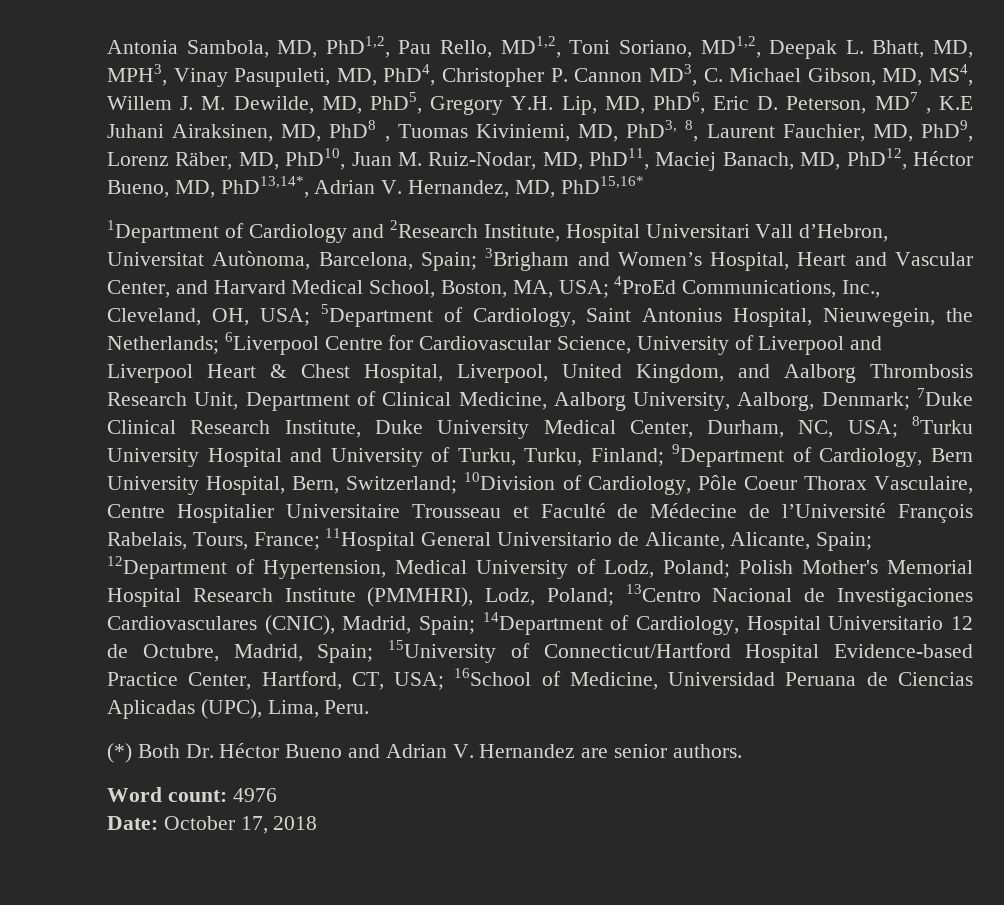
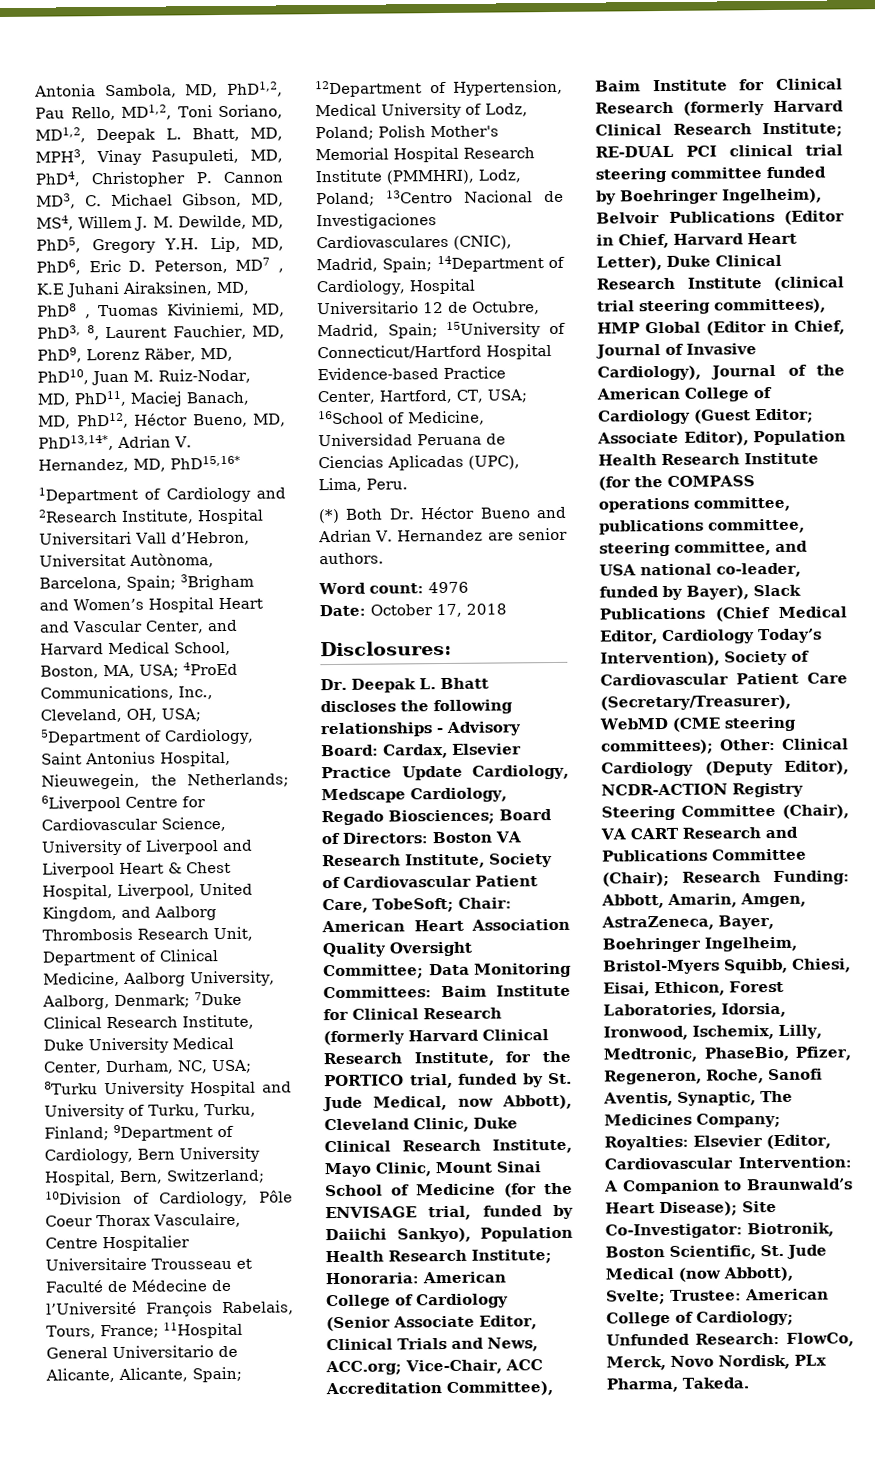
[710,252,790,271] Hospital, -> [147,597,214,613] Hospital
(318, 823) none -> [320,640,452,657] [320,677,489,693] [320,699,513,715] [320,721,522,738] [321,743,522,759] [321,764,570,781] [321,787,507,804] [321,809,552,826] [321,831,521,845] [322,853,553,869] [322,875,538,889] [322,897,512,914] [321,918,570,933] [322,941,473,958] [323,962,572,980] [323,984,571,999] [323,1007,502,1021] [323,1029,549,1046] [323,1050,571,1067] [324,1072,572,1089] [322,1094,572,1112] [324,1117,518,1133] [324,1138,572,1154] [324,1161,541,1178] [325,1182,573,1198] [325,1204,574,1221] [325,1226,573,1243] [325,1249,552,1264] [325,1271,506,1285] [326,1293,509,1310] [326,1315,537,1332] [326,1337,538,1352] [325,1359,543,1376] [325,1381,553,1397] [595,78,843,92] [595,100,844,116] [595,122,843,138] [595,144,843,158] [595,166,826,183] [596,188,822,205] [596,210,845,225] [596,232,797,249] [596,254,782,271] [596,276,844,291] [597,298,826,315] [597,320,845,336] [595,343,757,359] [597,364,845,381] [596,387,772,402] [598,408,814,425] [597,430,846,446] [598,452,819,466] [598,475,755,491] [598,496,790,513] [599,518,805,535] [599,540,808,557] [599,562,801,578] [599,584,801,601] [599,606,847,622] [600,628,822,645] [600,650,810,667] [600,672,848,686] [600,694,791,711] [599,716,796,732] [601,738,849,755] [601,760,849,777] [601,782,804,798] [601,804,849,821] [600,826,798,840] [602,848,807,862] [602,870,850,887] [601,892,806,909] [601,915,774,931] [602,936,797,953] [603,958,851,975] [603,980,784,997] [603,1002,786,1019] [603,1024,822,1041] [603,1046,852,1063] [604,1068,823,1085] [603,1090,793,1107] [604,1112,781,1128] [604,1134,831,1151] [604,1156,852,1170] [604,1178,853,1195] [605,1201,777,1217] [605,1222,834,1239] [605,1244,827,1260] [605,1266,793,1282] [606,1288,829,1305] [606,1310,794,1327] [606,1332,854,1347] [606,1354,827,1371] [606,1377,749,1393] // Disclosures: // Dr. Deepak L. Bhatt discloses the following relationships - Advisory Board: Cardax, Elsevier Practice Update Cardiology, Medscape Cardiology, Regado Biosciences; Board of Directors: Boston VA Research Institute, Society of Cardiovascular Patient Care, TobeSoft; Chair: American Heart Association Quality Oversight Committee; Data Monitoring Committees: Baim Institute for Clinical Research (formerly Harvard Clinical Research Institute, for the PORTICO trial, funded by St. Jude Medical, now Abbott), Cleveland Clinic, Duke Clinical Research Institute, Mayo Clinic, Mount Sinai School of Medicine (for the ENVISAGE trial, funded by Daiichi Sankyo), Population Health Research Institute; Honoraria: American College of Cardiology (Senior Associate Editor, Clinical Trials and News, ACC.org; Vice-Chair, ACC Accreditation Committee), Baim Institute for Clinical Research (formerly Harvard Clinical Research Institute; RE-DUAL PCI clinical trial steering committee funded by Boehringer Ingelheim), Belvoir Publications (Editor in Chief, Harvard Heart Letter), Duke Clinical Research Institute (clinical trial steering committees), HMP Global (Editor in Chief, Journal of Invasive Cardiology), Journal of the American College of Cardiology (Guest Editor; Associate Editor), Population Health Research Institute (for the COMPASS operations committee, publications committee, steering committee, and USA national co-leader, funded by Bayer), Slack Publications (Chief Medical Editor, Cardiology Today’s Intervention), Society of Cardiovascular Patient Care (Secretary/Treasurer), WebMD (CME steering committees); Other: Clinical Cardiology (Deputy Editor), NCDR-ACTION Registry Steering Committee (Chair), VA CART Research and Publications Committee (Chair); Research Funding: Abbott, Amarin, Amgen, AstraZeneca, Bayer, Boehringer Ingelheim, Bristol-Myers Squibb, Chiesi, Eisai, Ethicon, Forest Laboratories, Idorsia, Ironwood, Ischemix, Lilly, Medtronic, PhaseBio, Pfizer, Regeneron, Roche, Sanofi Aventis, Synaptic, The Medicines Company; Royalties: Elsevier (Editor, Cardiovascular Intervention: A Companion to Braunwald’s Heart Disease); Site Co-Investigator: Biotronik, Boston Scientific, St. Jude Medical (now Abbott), Svelte; Trustee: American College of Cardiology; Unfunded Research: FlowCo, Merck, Novo Nordisk, PLx Pharma, Takeda.

